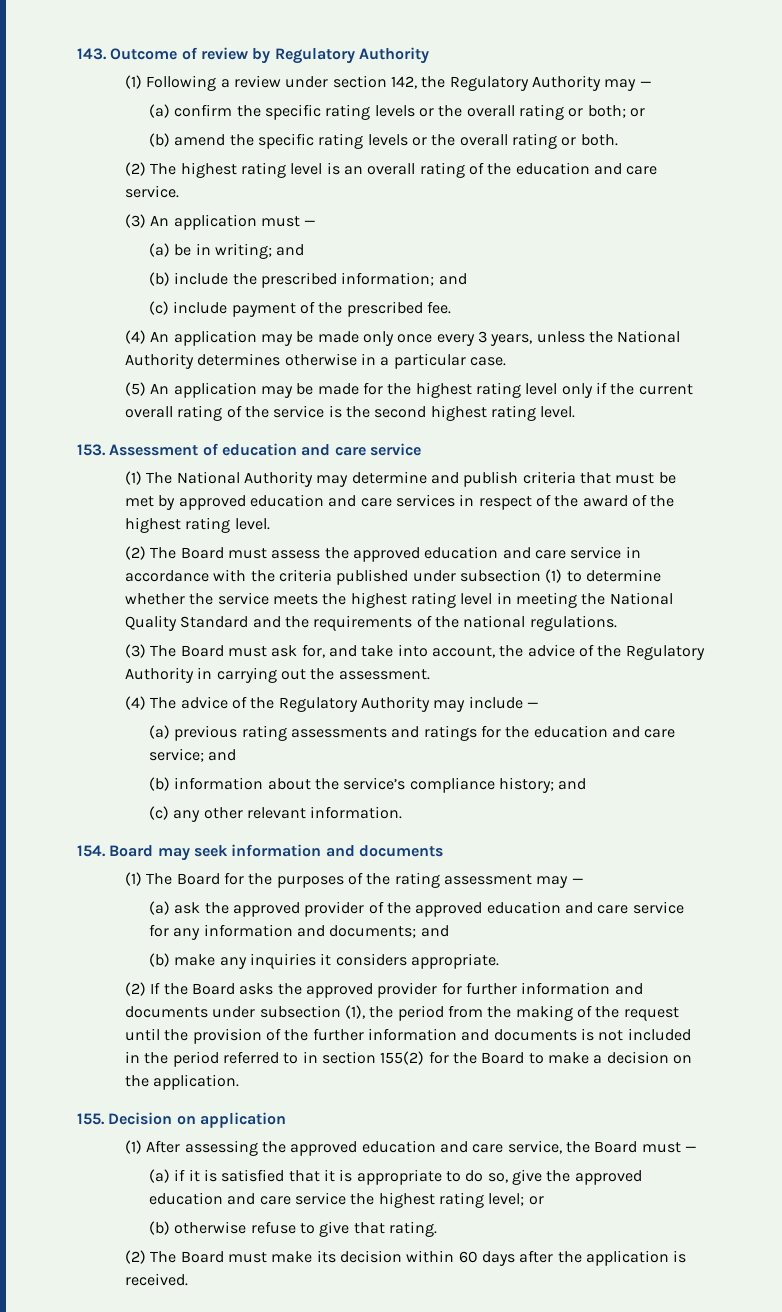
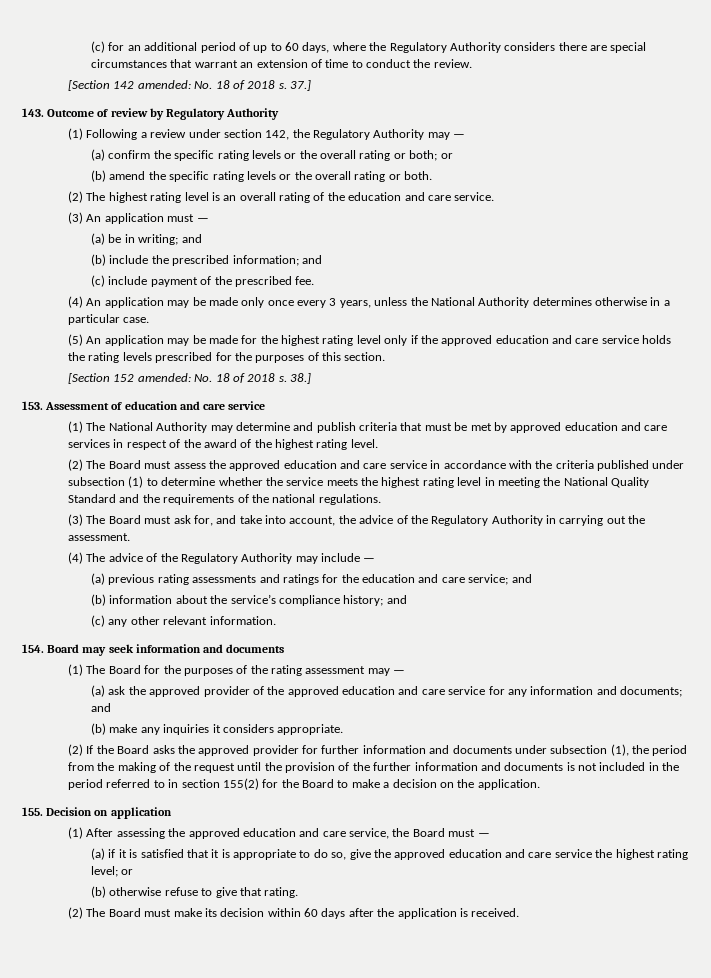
(77, 54) none -> [90,41,647,53] [90,59,472,68] [67,80,311,91] (c) for an additional period of up to 60 days, where the Regulatory Authority considers there are special circumstances that warrant an extension of time to conduct the review. // [Section 142 amended: No. 18 of 2018 s. 37.] //
[638,384,693,395] [125,405,576,421] current overall rating of the service is the second highest rating level. -> [441,335,672,346] [67,352,386,363] [67,373,311,384] approved education and care service holds the rating levels prescribed for the purposes of this section. // [Section 152 amended: No. 18 of 2018 s. 38.]

